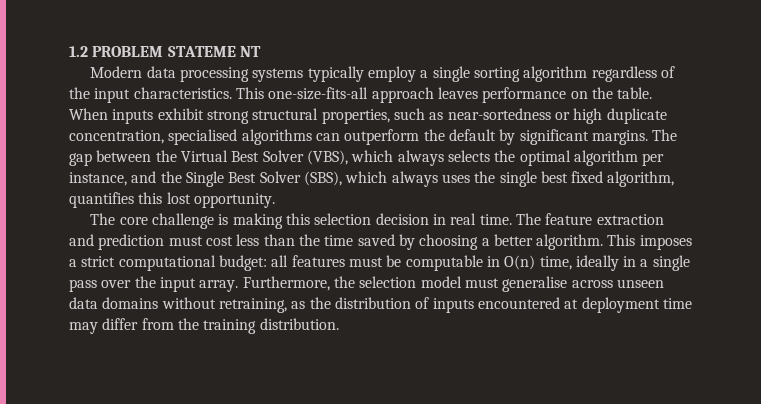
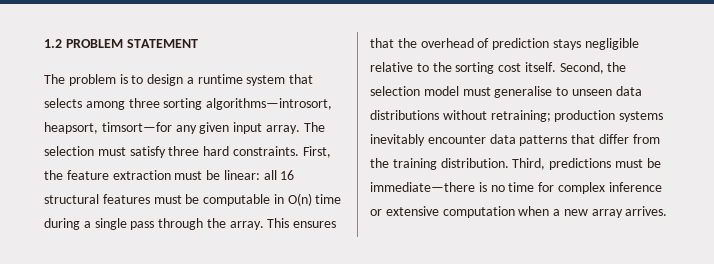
[167,46,261,57] [90,66,675,82] [69,87,653,103] [69,108,667,124] [69,129,678,145] [69,150,665,166] [69,171,675,187] [69,192,275,208] [90,213,664,229] [69,234,692,250] [69,255,289,271] STATEME NT // Modern data processing systems typically employ a single sorting algorithm regardless of the input characteristics. This one-size-fits-all approach leaves performance on the table. When inputs exhibit strong structural properties, such as near-sortedness or high duplicate concentration, specialised algorithms can outperform the default by significant margins. The gap between the Virtual Best Solver (VBS), which always selects the optimal algorithm per instance, and the Single Best Solver (SBS), which always uses the single best fixed algorithm, quantifies this lost opportunity. // The core challenge is making this selection decision in real time. The feature extraction and prediction must cost less than the time saved by choosing a better algorithm. This imposes a strict computational budget: all -> [126,39,198,48] [44,74,314,86] [44,98,333,110] [44,122,325,134] [44,146,331,158] [44,170,295,180] [44,194,99,204] STATEMENT // The problem is to design a runtime system that selects among three sorting algorithms—introsort, heapsort, timsort—for any given input array. The selection must satisfy three hard constraints. First, the feature extraction must be linear: all 16 structural
[539,255,690,271] [69,276,330,292] time, ideally in a single pass over the input array. Furthermore, -> [315,194,342,204] [44,218,337,230] [370,38,639,50] [370,62,604,74] time during a single pass through the array. This ensures that the overhead of prediction stays negligible relative to the sorting cost itself. Second,
[571,280,613,288] across -> [556,87,569,96] to
[102,297,692,313] [69,322,98,334] domains without retraining, as the distribution of inputs encountered at deployment time may -> [370,110,664,122] [370,134,596,146] distributions without retraining; production systems inevitably encounter data patterns that
(339, 324) none -> [512,158,661,170] [370,182,662,194] [370,206,668,218] Third, predictions must be immediate—there is no time for complex inference or extensive computation when a new array arrives.

